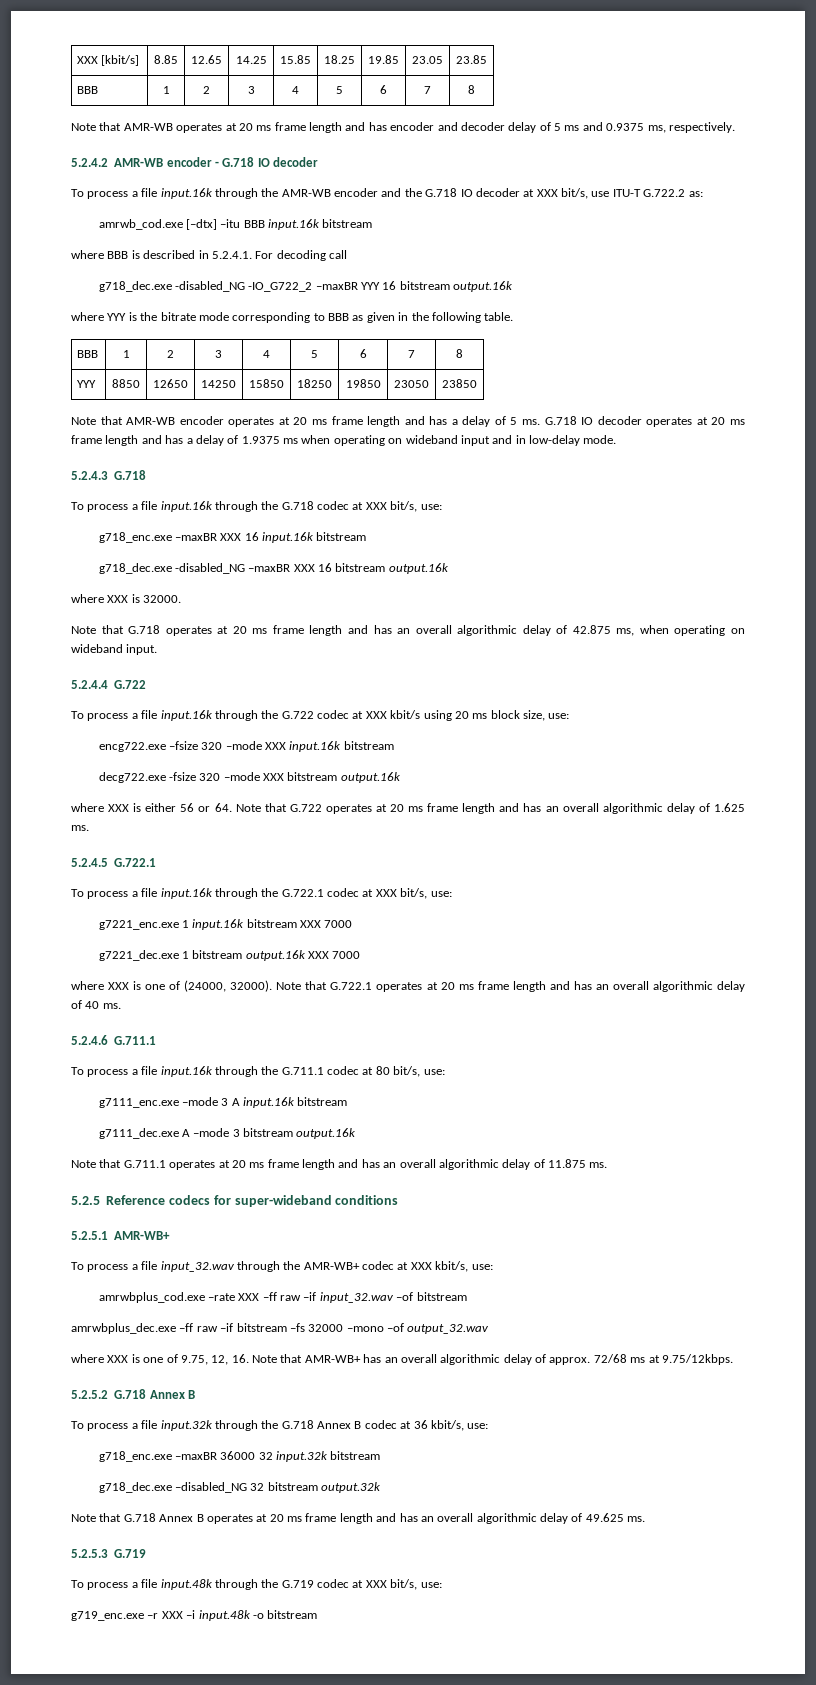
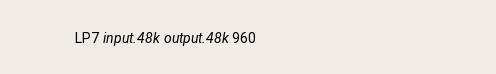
[77,55,140,66] [154,55,178,64] [191,55,222,64] [235,56,267,64] [280,55,311,64] [324,55,355,64] [368,55,399,64] [412,56,443,64] [456,55,487,64] [77,86,99,94] [162,86,170,94] [203,86,210,94] [247,86,255,94] [292,86,299,94] [336,86,343,94] [380,85,387,94] [424,86,431,94] [468,85,475,94] [71,122,735,133] [71,157,319,167] [71,188,703,199] [98,219,373,230] [71,250,347,261] [98,281,514,292] [71,312,514,323] [77,350,99,358] [122,350,130,358] [167,350,174,358] [215,350,222,358] [263,350,270,358] [311,350,318,358] [359,349,367,358] [408,350,415,358] [456,349,463,358] [77,380,97,388] [112,379,140,388] [153,379,188,388] [201,380,236,388] [249,379,284,388] [297,379,332,388] [345,379,381,388] [394,380,429,388] [442,379,477,388] [71,416,746,427] [71,435,617,446] [71,470,147,480] [71,501,442,512] [98,532,367,543] [98,563,449,574] [71,594,182,603] [71,625,745,636] [71,644,158,655] [71,680,147,689] [71,710,570,721] [98,741,394,752] [98,772,401,783] [71,803,745,814] [71,825,89,831] [71,858,157,867] [71,888,452,899] [98,919,353,930] [98,950,361,961] [71,980,745,992] [71,1000,121,1009] [71,1035,157,1045] [71,1066,445,1077] [98,1097,348,1108] [98,1128,357,1139] [71,1159,608,1170] [71,1195,399,1207] [71,1231,171,1240] [71,1261,493,1272] [98,1292,467,1303] [71,1323,490,1334] [71,1354,733,1365] [71,1389,195,1399] [71,1420,489,1431] [98,1451,381,1462] [98,1482,382,1493] [71,1513,646,1524] [71,1549,147,1558] [71,1579,442,1590] [71,1610,318,1621] XXX [kbit/s] | 8.85 | 12.65 | 14.25 | 15.85 | 18.25 | 19.85 | 23.05 | 23.85 // BBB | 1 | 2 | 3 | 4 | 5 | 6 | 7 | 8 // Note that AMR-WB operates at 20 ms frame length and has encoder and decoder delay of 5 ms and 0.9375 ms, respectively. // 5.2.4.2 AMR-WB encoder - G.718 IO decoder // To process a file input.16k through the AMR-WB encoder and the G.718 IO decoder at XXX bit/s, use ITU-T G.722.2 as: // amrwb_cod.exe [–dtx] –itu BBB input.16k bitstream // where BBB is described in 5.2.4.1. For decoding call // g718_dec.exe -disabled_NG -IO_G722_2 –maxBR YYY 16 bitstream output.16k // where YYY is the bitrate mode corresponding to BBB as given in the following table. // BBB | 1 | 2 | 3 | 4 | 5 | 6 | 7 | 8 // YYY | 8850 | 12650 | 14250 | 15850 | 18250 | 19850 | 23050 | 23850 // Note that AMR-WB encoder operates at 20 ms frame length and has a delay of 5 ms. G.718 IO decoder operates at 20 ms frame length and has a delay of 1.9375 ms when operating on wideband input and in low-delay mode. // 5.2.4.3 G.718 // To process a file input.16k through the G.718 codec at XXX bit/s, use: // g718_enc.exe –maxBR XXX 16 input.16k bitstream // g718_dec.exe -disabled_NG –maxBR XXX 16 bitstream output.16k // where XXX is 32000. // Note that G.718 operates at 20 ms frame length and has an overall algorithmic delay of 42.875 ms, when operating on wideband input. // 5.2.4.4 G.722 // To process a file input.16k through the G.722 codec at XXX kbit/s using 20 ms block size, use: // encg722.exe –fsize 320 –mode XXX input.16k bitstream // decg722.exe -fsize 320 –mode XXX bitstream output.16k // where XXX is either 56 or 64. Note that G.722 operates at 20 ms frame length and has an overall algorithmic delay of 1.625 ms. // 5.2.4.5 G.722.1 // To process a file input.16k through the G.722.1 codec at XXX bit/s, use: // g7221_enc.exe 1 input.16k bitstream XXX 7000 // g7221_dec.exe 1 bitstream output.16k XXX 7000 // where XXX is one of (24000, 32000). Note that G.722.1 operates at 20 ms frame length and has an overall algorithmic delay of 40 ms. // 5.2.4.6 G.711.1 // To process a file input.16k through the G.711.1 codec at 80 bit/s, use: // g7111_enc.exe –mode 3 A input.16k bitstream // g7111_dec.exe A –mode 3 bitstream output.16k // Note that G.711.1 operates at 20 ms frame length and has an overall algorithmic delay of 11.875 ms. // 5.2.5 Reference codecs for super-wideband conditions // 5.2.5.1 AMR-WB+ // To process a file input_32.wav through the AMR-WB+ codec at XXX kbit/s, use: // amrwbplus_cod.exe –rate XXX –ff raw –if input_32.wav –of bitstream // amrwbplus_dec.exe –ff raw –if bitstream –fs 32000 –mono –of output_32.wav // where XXX is one of 9.75, 12, 16. Note that AMR-WB+ has an overall algorithmic delay of approx. 72/68 ms at 9.75/12kbps. // 5.2.5.2 G.718 Annex B // To process a file input.32k through the G.718 Annex B codec at 36 kbit/s, use: // g718_enc.exe –maxBR 36000 32 input.32k bitstream // g718_dec.exe –disabled_NG 32 bitstream output.32k // Note that G.718 Annex B operates at 20 ms frame length and has an overall algorithmic delay of 49.625 ms. // 5.2.5.3 G.719 // To process a file input.48k through the G.719 codec at XXX bit/s, use: // g719_enc.exe –r XXX –i input.48k -o bitstream -> [75,32,257,46] LP7 input.48k output.48k 960

